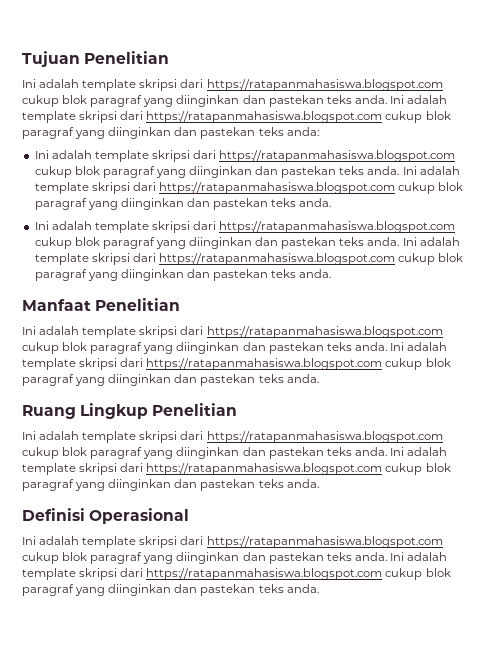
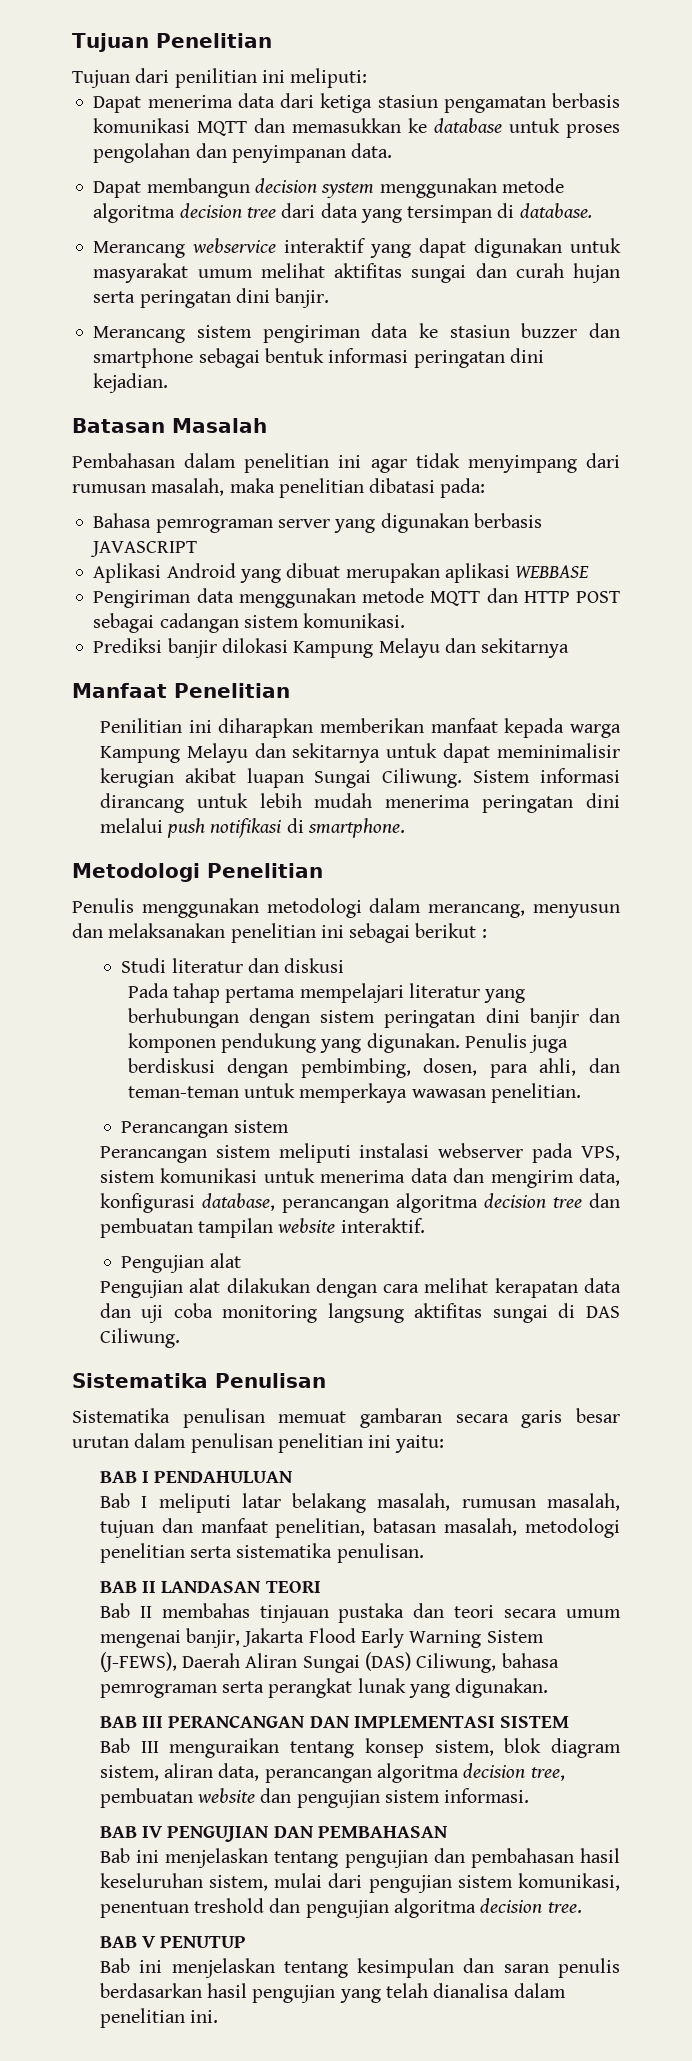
[22,79,443,91] [22,95,448,107] [22,111,451,123] [22,127,319,139] [34,150,456,162] [34,166,460,178] [34,182,464,194] [34,198,332,210] [34,221,456,233] [34,237,460,249] [34,253,464,265] [34,269,332,281] [22,298,181,311] [22,326,443,338] [22,342,448,354] [22,358,451,370] [22,374,319,386] [22,403,238,419] [22,431,443,443] [22,447,448,459] [22,463,451,475] [22,479,319,491] [22,508,190,524] [22,536,443,548] [22,552,448,564] [22,568,451,580] [22,584,319,596] Ini adalah template skripsi dari https://ratapanmahasiswa.blogspot.com cukup blok paragraf yang diinginkan dan pastekan teks anda. Ini adalah template skripsi dari https://ratapanmahasiswa.blogspot.com cukup blok paragraf yang diinginkan dan pastekan teks anda: // Ini adalah template skripsi dari https://ratapanmahasiswa.blogspot.com cukup blok paragraf yang diinginkan dan pastekan teks anda. Ini adalah template skripsi dari https://ratapanmahasiswa.blogspot.com cukup blok paragraf yang diinginkan dan pastekan teks anda. // Ini adalah template skripsi dari https://ratapanmahasiswa.blogspot.com cukup blok paragraf yang diinginkan dan pastekan teks anda. Ini adalah template skripsi dari https://ratapanmahasiswa.blogspot.com cukup blok paragraf yang diinginkan dan pastekan teks anda. // Manfaat Penelitian // Ini adalah template skripsi dari https://ratapanmahasiswa.blogspot.com cukup blok paragraf yang diinginkan dan pastekan teks anda. Ini adalah template skripsi dari https://ratapanmahasiswa.blogspot.com cukup blok paragraf yang diinginkan dan pastekan teks anda. // Ruang Lingkup Penelitian // Ini adalah template skripsi dari https://ratapanmahasiswa.blogspot.com cukup blok paragraf yang diinginkan dan pastekan teks anda. Ini adalah template skripsi dari https://ratapanmahasiswa.blogspot.com cukup blok paragraf yang diinginkan dan pastekan teks anda. // Definisi Operasional // Ini adalah template skripsi dari https://ratapanmahasiswa.blogspot.com cukup blok paragraf yang diinginkan dan pastekan teks anda. Ini adalah template skripsi dari https://ratapanmahasiswa.blogspot.com cukup blok paragraf yang diinginkan dan pastekan teks anda. -> [72,68,368,88] [93,93,620,113] [93,118,620,138] [93,143,393,163] [93,178,564,198] [93,203,592,223] [93,238,621,258] [93,263,620,283] [93,288,330,308] [93,323,620,343] [93,348,544,368] [93,373,169,393] [72,418,267,433] [72,453,621,473] [72,478,486,498] [93,513,542,533] [90,541,198,557] [93,563,590,583] [93,588,620,608] [93,613,406,633] [93,638,570,658] [72,683,290,698] [99,718,621,738] [99,743,620,763] [99,768,620,788] [99,793,620,813] [99,818,405,838] [72,863,323,882] [72,898,620,918] [72,923,487,943] [121,958,345,973] [127,983,526,1003] [127,1008,620,1028] [127,1033,569,1053] [127,1058,620,1078] [127,1083,581,1103] [121,1120,289,1138] [99,1143,620,1163] [99,1168,620,1188] [99,1193,620,1213] [99,1218,425,1238] [121,1253,241,1273] [99,1278,621,1298] [99,1303,620,1323] [99,1328,180,1348] [72,1373,326,1388] [72,1408,620,1428] [72,1433,445,1453] [99,1471,293,1483] [99,1493,620,1513] [99,1518,620,1538] [99,1543,424,1563] [99,1581,321,1593] [99,1603,621,1623] [99,1628,544,1648] [99,1652,559,1673] [99,1678,549,1698] [99,1715,570,1728] [99,1738,621,1758] [99,1763,565,1783] [99,1788,530,1808] [99,1826,447,1842] [99,1848,620,1868] [99,1873,620,1893] [99,1898,582,1918] [99,1936,247,1948] [99,1958,620,1978] [99,1983,566,2003] [99,2008,219,2028] Tujuan dari penilitian ini meliputi: // Dapat menerima data dari ketiga stasiun pengamatan berbasis komunikasi MQTT dan memasukkan ke database untuk proses pengolahan dan penyimpanan data. // Dapat membangun decision system menggunakan metode algoritma decision tree dari data yang tersimpan di database. // Merancang webservice interaktif yang dapat digunakan untuk masyarakat umum melihat aktifitas sungai dan curah hujan serta peringatan dini banjir. // Merancang sistem pengiriman data ke stasiun buzzer dan smartphone sebagai bentuk informasi peringatan dini kejadian. // Batasan Masalah // Pembahasan dalam penelitian ini agar tidak menyimpang dari rumusan masalah, maka penelitian dibatasi pada: // Bahasa pemrograman server yang digunakan berbasis JAVASCRIPT // Aplikasi Android yang dibuat merupakan aplikasi WEBBASE // Pengiriman data menggunakan metode MQTT dan HTTP POST sebagai cadangan sistem komunikasi. // Prediksi banjir dilokasi Kampung Melayu dan sekitarnya // Manfaat Penelitian // Penilitian ini diharapkan memberikan manfaat kepada warga Kampung Melayu dan sekitarnya untuk dapat meminimalisir kerugian akibat luapan Sungai Ciliwung. Sistem informasi dirancang untuk lebih mudah menerima peringatan dini melalui push notifikasi di smartphone. // Metodologi Penelitian // Penulis menggunakan metodologi dalam merancang, menyusun dan melaksanakan penelitian ini sebagai berikut : // Studi literatur dan diskusi // Pada tahap pertama mempelajari literatur yang berhubungan dengan sistem peringatan dini banjir dan komponen pendukung yang digunakan. Penulis juga berdiskusi dengan pembimbing, dosen, para ahli, dan teman-teman untuk memperkaya wawasan penelitian. // Perancangan sistem // Perancangan sistem meliputi instalasi webserver pada VPS, sistem komunikasi untuk menerima data dan mengirim data, konfigurasi database, perancangan algoritma decision tree dan pembuatan tampilan website interaktif. // Pengujian alat // Pengujian alat dilakukan dengan cara melihat kerapatan data dan uji coba monitoring langsung aktifitas sungai di DAS Ciliwung. // Sistematika Penulisan // Sistematika penulisan memuat gambaran secara garis besar urutan dalam penulisan penelitian ini yaitu: // BAB I PENDAHULUAN // Bab I meliputi latar belakang masalah, rumusan masalah, tujuan dan manfaat penelitian, batasan masalah, metodologi penelitian serta sistematika penulisan. // BAB II LANDASAN TEORI // Bab II membahas tinjauan pustaka dan teori secara umum mengenai banjir, Jakarta Flood Early Warning Sistem (J-FEWS), Daerah Aliran Sungai (DAS) Ciliwung, bahasa pemrograman serta perangkat lunak yang digunakan. // BAB III PERANCANGAN DAN IMPLEMENTASI SISTEM // Bab III menguraikan tentang konsep sistem, blok diagram sistem, aliran data, perancangan algoritma decision tree, pembuatan website dan pengujian sistem informasi. // BAB IV PENGUJIAN DAN PEMBAHASAN // Bab ini menjelaskan tentang pengujian dan pembahasan hasil keseluruhan sistem, mulai dari pengujian sistem komunikasi, penentuan treshold dan pengujian algoritma decision tree. // BAB V PENUTUP // Bab ini menjelaskan tentang kesimpulan dan saran penulis berdasarkan hasil pengujian yang telah dianalisa dalam penelitian ini.

